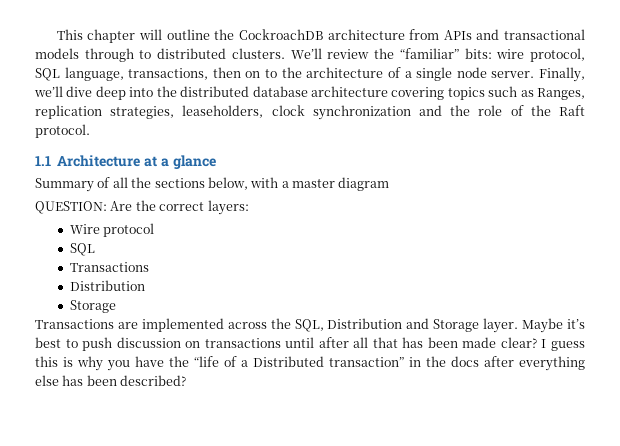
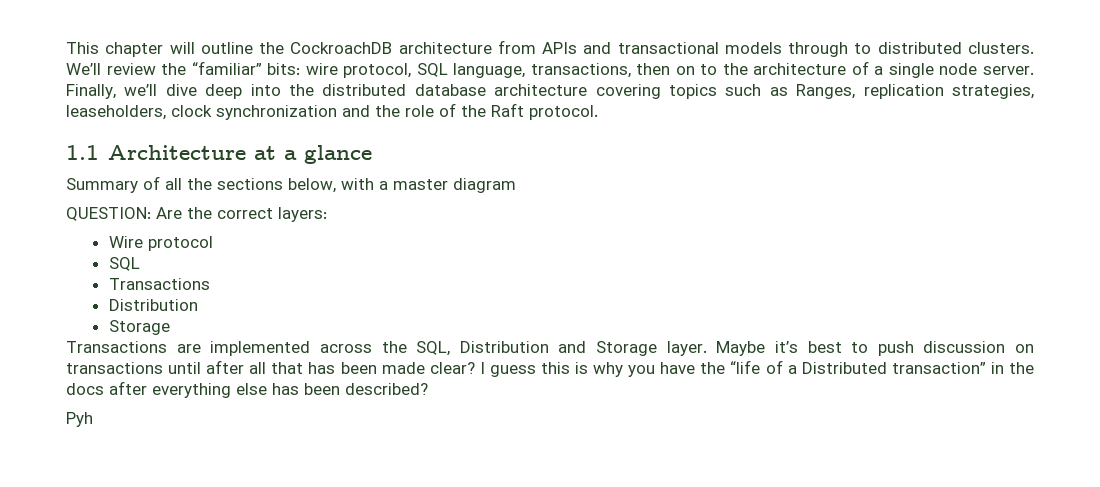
(187, 380) none -> [66,412,93,427] // Pyh

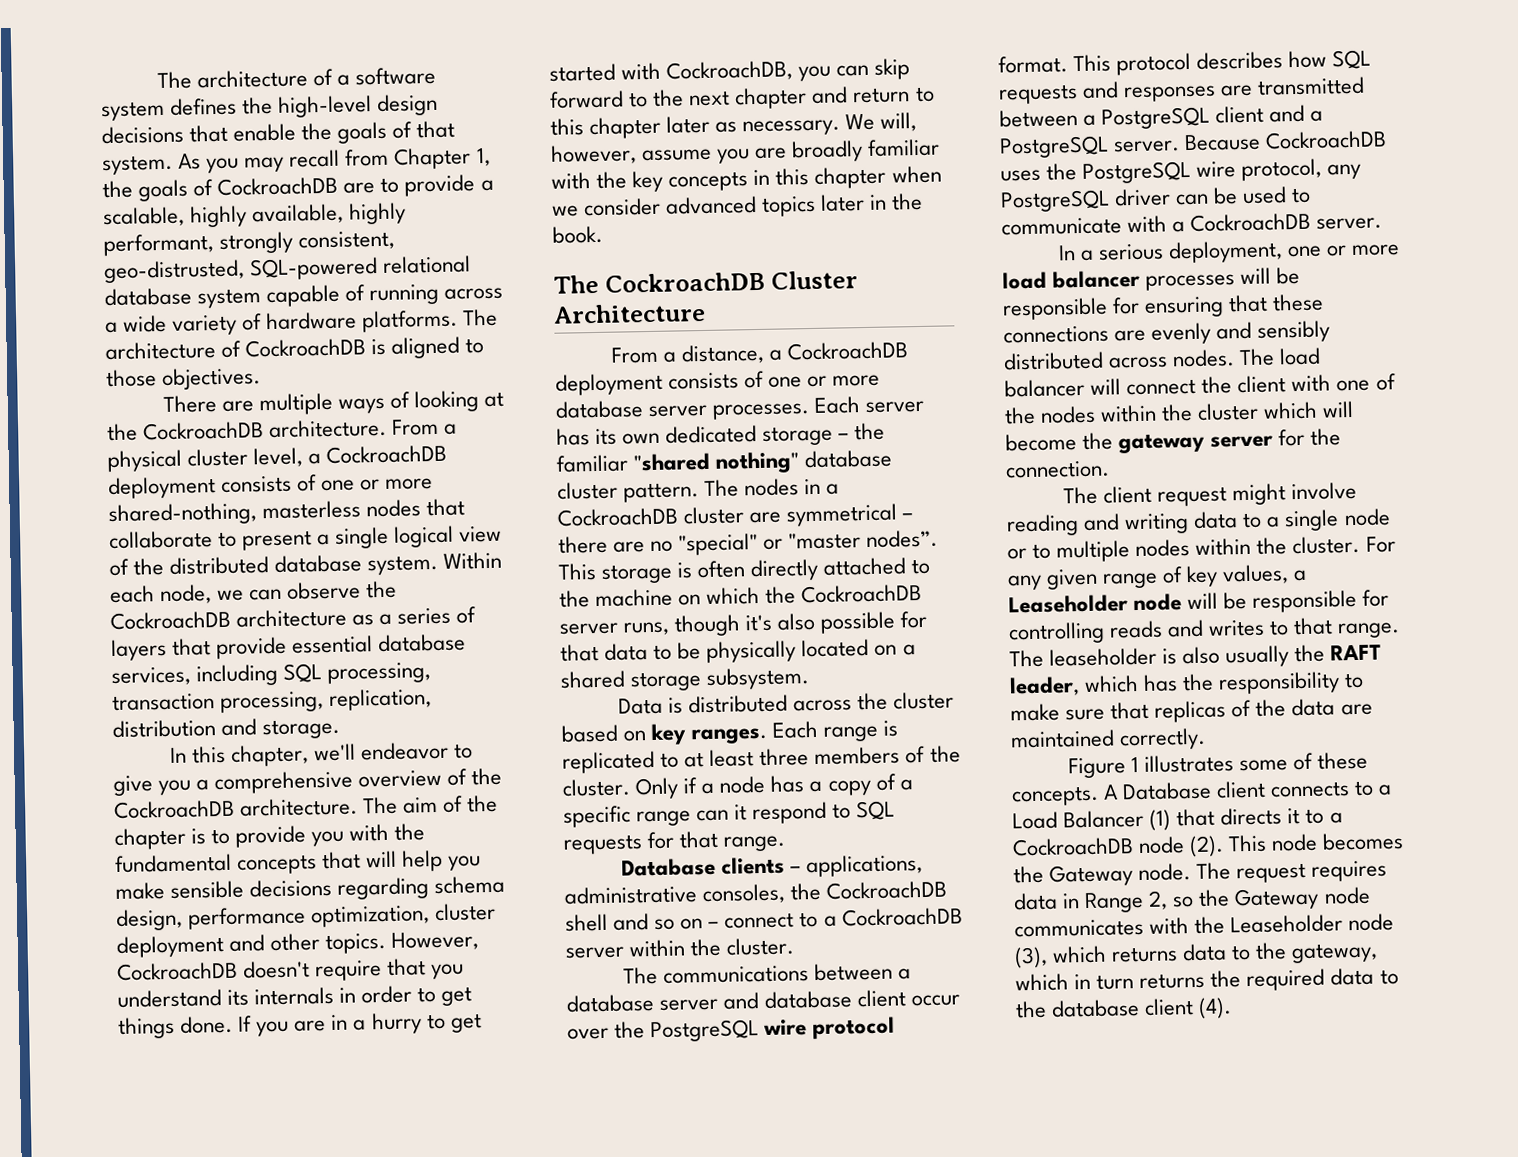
[66,40,1034,57] [66,61,1034,78] [66,84,1034,99] [66,103,598,120] [66,145,372,164] [66,176,516,193] [66,207,327,222] [108,236,213,251] [108,257,140,271] [108,278,210,290] [108,299,198,311] [108,320,170,335] [66,341,1034,356] [66,360,1034,377] [66,381,428,398] [66,412,93,427] This chapter will outline the CockroachDB architecture from APIs and transactional models through to distributed clusters. We’ll review the “familiar” bits: wire protocol, SQL language, transactions, then on to the architecture of a single node server. Finally, we’ll dive deep into the distributed database architecture covering topics such as Ranges, replication strategies, leaseholders, clock synchronization and the role of the Raft protocol. // 1.1 Architecture at a glance // Summary of all the sections below, with a master diagram // QUESTION: Are the correct layers: // Wire protocol // SQL // Transactions // Distribution // Storage // Transactions are implemented across the SQL, Distribution and Storage layer. Maybe it’s best to push discussion on transactions until after all that has been made clear? I guess this is why you have the “life of a Distributed transaction” in the docs after everything else has been described? // Pyh -> [156,66,437,90] [101,93,439,122] [101,120,456,145] [102,147,491,176] [102,174,494,202] [103,202,407,228] [103,230,396,257] [104,255,472,284] [104,283,504,309] [105,308,499,336] [105,336,485,361] [106,367,262,391] [162,390,505,416] [107,418,458,442] [107,444,448,473] [108,474,434,500] [108,498,466,527] [109,525,503,551] [109,551,503,577] [110,580,398,605] [110,606,477,630] [111,633,467,661] [111,662,432,687] [112,688,433,713] [112,718,341,740] [169,741,474,767] [113,767,503,796] [114,794,499,819] [114,823,426,850] [115,849,482,875] [115,875,506,900] [116,902,497,931] [116,931,480,958] [117,958,465,982] [117,985,473,1008] [118,1012,482,1039] [549,58,911,82] [549,86,935,110] [550,111,918,140] [550,138,941,165] [551,165,942,193] [552,192,924,217] [552,225,603,244] [553,270,858,294] [553,302,706,324] [610,341,909,365] [555,370,881,396] [555,396,925,420] [556,422,886,446] [556,449,893,474] [557,478,840,503] [557,503,914,527] [558,529,939,556] [558,557,931,584] [559,583,923,608] [559,610,928,637] [560,638,916,663] [560,667,811,692] [617,691,955,715] [561,720,899,746] [562,745,961,774] [562,773,913,800] [563,800,896,828] [563,830,787,855] [620,854,923,878] [564,880,948,905] [565,907,963,932] [565,937,795,959] [622,962,911,985] [566,989,961,1013] [567,1016,896,1043] [998,49,1372,76] [998,76,1366,105] [999,104,1324,130] [999,130,1388,159] [1000,158,1362,184] [1000,186,1312,213] [1001,212,1383,236] [1057,240,1401,264] [1002,266,1301,291] [1002,293,1325,321] [1003,320,1331,345] [1003,347,1322,371] [1004,373,1396,398] [1004,400,1355,425] [1005,428,1342,454] [1005,460,1110,479] [1062,481,1358,507] [1006,508,1391,537] [1007,535,1396,563] [1007,564,1308,591] [1008,589,1390,614] [1008,617,1401,645] [1009,644,1382,668] [1009,671,1365,697] [1010,698,1373,723] [1010,727,1207,751] [1067,751,1369,779] [1011,780,1393,807] [1012,807,1343,831] [1012,832,1405,858] [1013,860,1388,887] [1013,886,1371,914] [1014,913,1395,938] [1014,942,1379,969] [1015,967,1399,992] [1015,997,1233,1019] The architecture of a software system defines the high-level design decisions that enable the goals of that system. As you may recall from Chapter 1, the goals of CockroachDB are to provide a scalable, highly available, highly performant, strongly consistent, geo-distrusted, SQL-powered relational database system capable of running across a wide variety of hardware platforms. The architecture of CockroachDB is aligned to those objectives. // There are multiple ways of looking at the CockroachDB architecture. From a physical cluster level, a CockroachDB deployment consists of one or more shared-nothing, masterless nodes that collaborate to present a single logical view of the distributed database system. Within each node, we can observe the CockroachDB architecture as a series of layers that provide essential database services, including SQL processing, transaction processing, replication, distribution and storage. // In this chapter, we'll endeavor to give you a comprehensive overview of the CockroachDB architecture. The aim of the chapter is to provide you with the fundamental concepts that will help you make sensible decisions regarding schema design, performance optimization, cluster deployment and other topics. However, CockroachDB doesn't require that you understand its internals in order to get things done. If you are in a hurry to get started with CockroachDB, you can skip forward to the next chapter and return to this chapter later as necessary. We will, however, assume you are broadly familiar with the key concepts in this chapter when we consider advanced topics later in the book. // The CockroachDB Cluster Architecture // From a distance, a CockroachDB deployment consists of one or more database server processes. Each server has its own dedicated storage – the familiar "shared nothing" database cluster pattern. The nodes in a CockroachDB cluster are symmetrical – there are no "special" or "master nodes”. This storage is often directly attached to the machine on which the CockroachDB server runs, though it's also possible for that data to be physically located on a shared storage subsystem. // Data is distributed across the cluster based on key ranges. Each range is replicated to at least three members of the cluster. Only if a node has a copy of a specific range can it respond to SQL requests for that range. // Database clients – applications, administrative consoles, the CockroachDB shell and so on – connect to a CockroachDB server within the cluster. // The communications between a database server and database client occur over the PostgreSQL wire protocol format. This protocol describes how SQL requests and responses are transmitted between a PostgreSQL client and a PostgreSQL server. Because CockroachDB uses the PostgreSQL wire protocol, any PostgreSQL driver can be used to communicate with a CockroachDB server. // In a serious deployment, one or more load balancer processes will be responsible for ensuring that these connections are evenly and sensibly distributed across nodes. The load balancer will connect the client with one of the nodes within the cluster which will become the gateway server for the connection. // The client request might involve reading and writing data to a single node or to multiple nodes within the cluster. For any given range of key values, a Leaseholder node will be responsible for controlling reads and writes to that range. The leaseholder is also usually the RAFT leader, which has the responsibility to make sure that replicas of the data are maintained correctly. // Figure 1 illustrates some of these concepts. A Database client connects to a Load Balancer (1) that directs it to a CockroachDB node (2). This node becomes the Gateway node. The request requires data in Range 2, so the Gateway node communicates with the Leaseholder node (3), which returns data to the gateway, which in turn returns the required data to the database client (4).

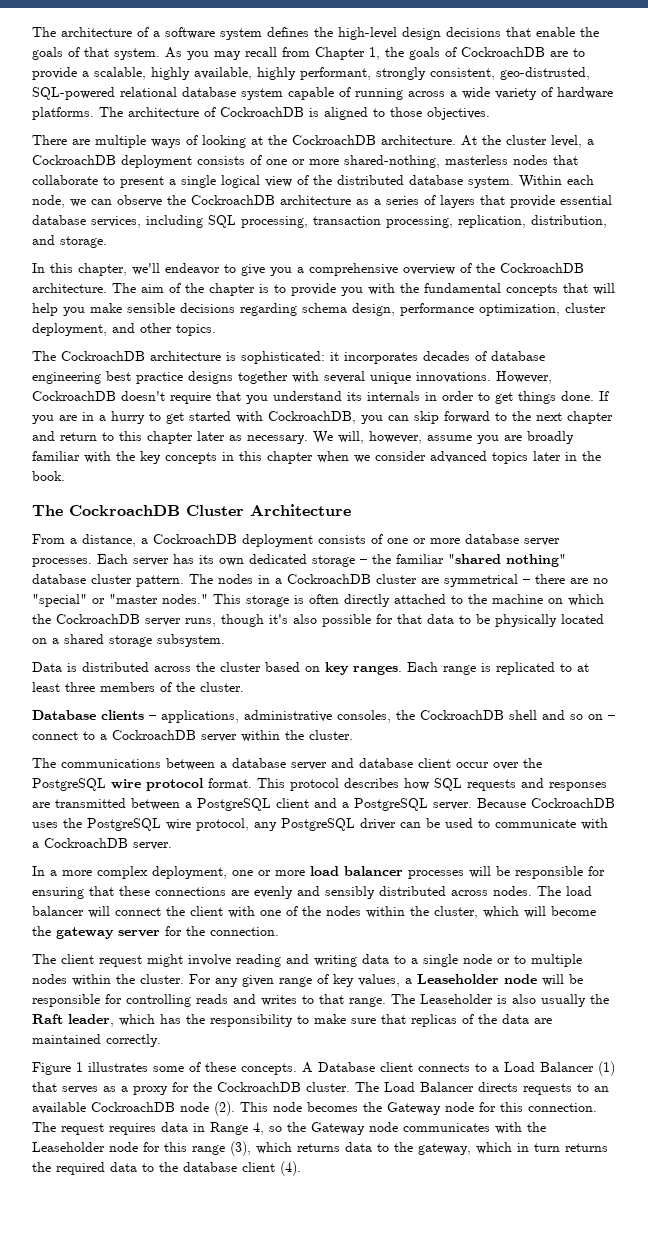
[392,418,458,436] [107,449,182,473] From a physical -> [461,135,501,146] At the
[112,719,216,738] distribution -> [531,215,607,228] distribution,
[116,934,224,958] deployment -> [32,323,107,336] deployment,
(387, 943) none -> [32,351,545,364] [32,371,491,384] // The CockroachDB architecture is sophisticated: it incorporates decades of database engineering best practice designs together with several unique innovations.
[866,529,939,549] nodes”. -> [162,594,208,604] nodes."
[635,773,913,800] [563,800,896,828] [563,830,787,855] Only if a node has a copy of a specific range can it respond to SQL requests for that range. -> (244, 687) none
[1097,243,1164,261] serious -> [62,866,148,879] more complex
[1197,402,1260,421] cluster -> [434,906,478,919] cluster,
[1049,647,1158,667] leaseholder -> [420,994,493,1004] Leaseholder
[1330,644,1382,661] RAFT -> [32,1014,63,1024] Raft
[1220,807,1343,826] directs it to a -> [62,1082,609,1095] [32,1102,86,1114] serves as a proxy for the CockroachDB cluster. The Load Balancer directs requests to an available
[1138,863,1192,882] node. -> [445,1102,597,1112] node for this connection.
[1148,890,1169,910] 2, -> [253,1122,264,1135] 4,
(1395, 922) none -> [143,1142,225,1155] for this range

